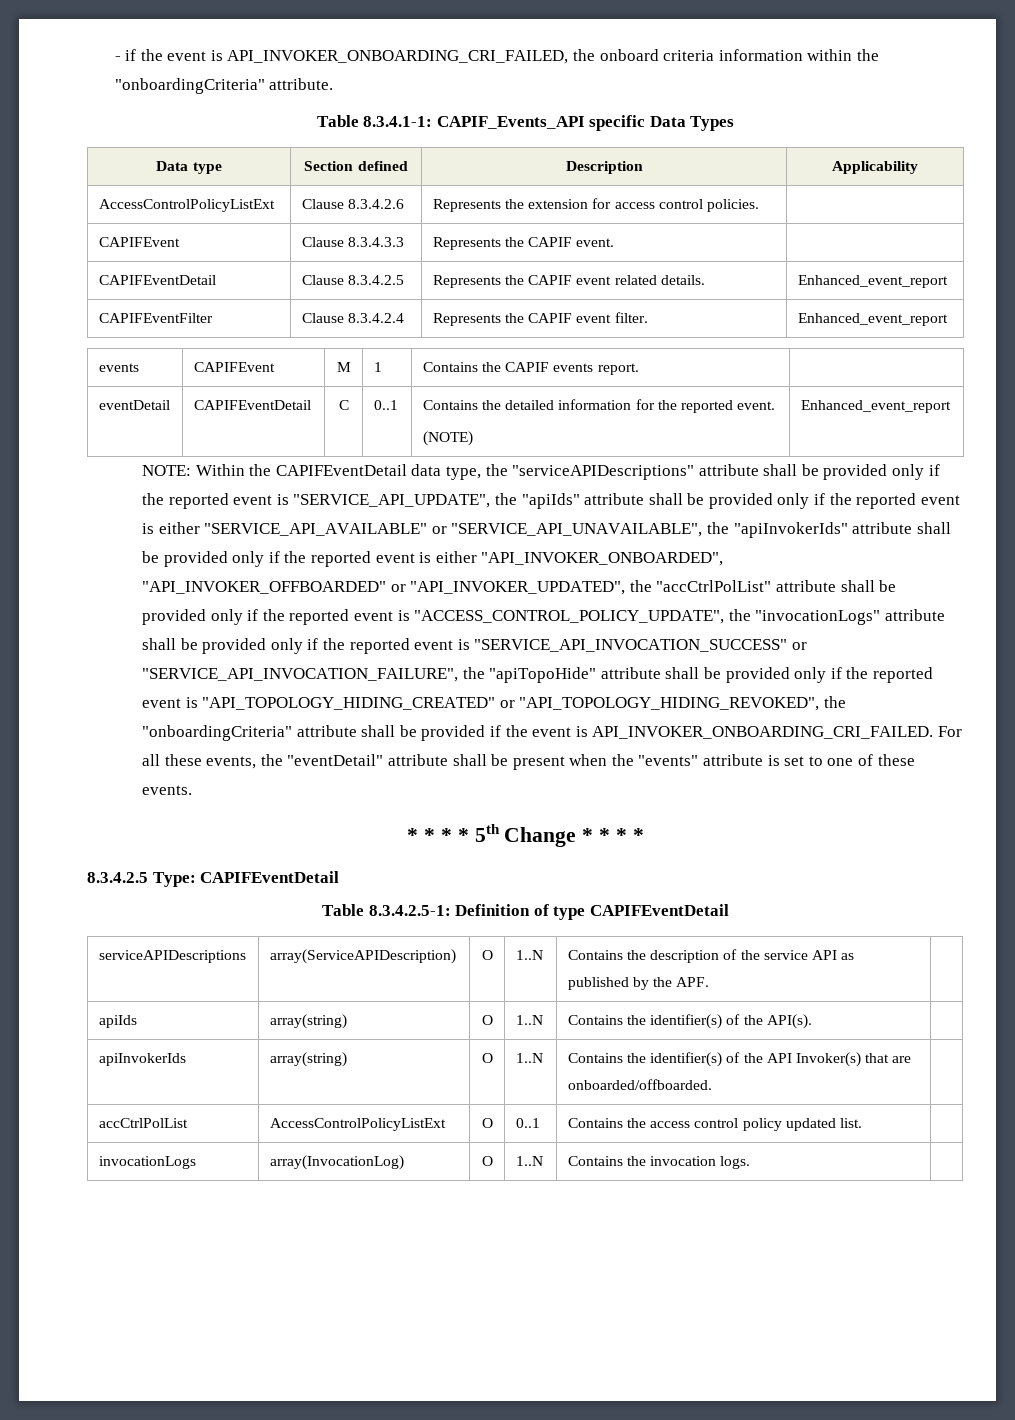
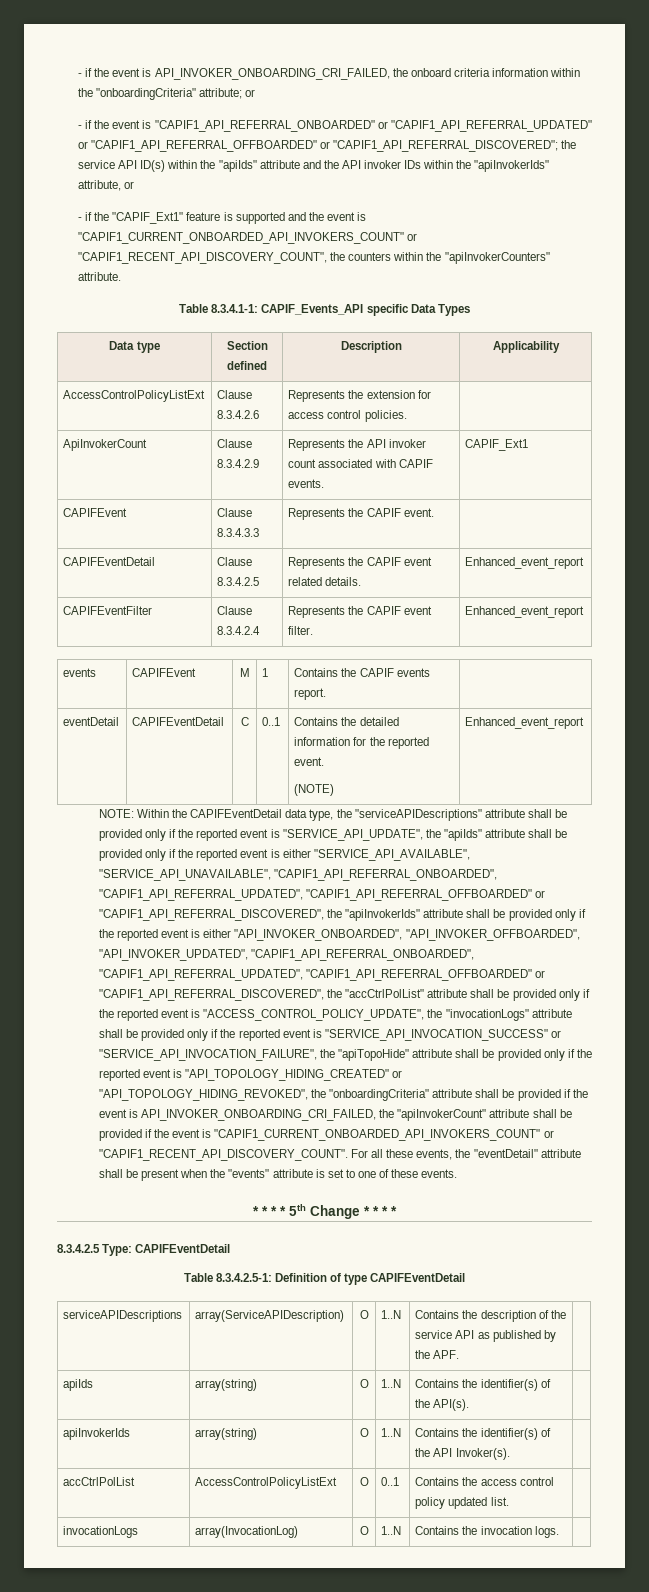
(265, 86) none -> [199,88,256,99] [77,120,592,132] [77,140,577,152] [77,160,550,172] [77,180,135,191] [77,212,367,224] [77,232,418,244] [77,252,550,264] attribute; or // - if the event is "CAPIF1_API_REFERRAL_ONBOARDED" or "CAPIF1_API_REFERRAL_UPDATED" or "CAPIF1_API_REFERRAL_OFFBOARDED" or "CAPIF1_API_REFERRAL_DISCOVERED"; the service API ID(s) within the "apiIds" attribute and the API invoker IDs within the "apiInvokerIds" attribute, or // - if the "CAPIF_Ext1" feature is supported and the event is "CAPIF1_CURRENT_ONBOARDED_API_INVOKERS_COUNT" or "CAPIF1_RECENT_API_DISCOVERY_COUNT", the counters within the "apiInvokerCounters"
(759, 205) none -> [63,439,148,451] [217,439,253,448] [217,459,260,468] [288,439,426,451] [288,459,433,468] [288,479,325,488] [465,439,529,451] // ApiInvokerCount | Clause 8.3.4.2.9 | Represents the API invoker count associated with CAPIF events. | CAPIF_Ext1
[204,523,703,537] "SERVICE_API_AVAILABLE" or "SERVICE_API_UNAVAILABLE", -> [313,849,470,861] [98,869,498,881] [98,889,546,901] [98,909,324,921] "SERVICE_API_AVAILABLE", "SERVICE_API_UNAVAILABLE", "CAPIF1_API_REFERRAL_ONBOARDED", "CAPIF1_API_REFERRAL_UPDATED", "CAPIF1_API_REFERRAL_OFFBOARDED" or "CAPIF1_API_REFERRAL_DISCOVERED",
[141,581,626,595] "API_INVOKER_OFFBOARDED" or "API_INVOKER_UPDATED", -> [405,929,580,941] [98,949,475,961] [98,969,546,981] [98,989,324,1001] "API_INVOKER_OFFBOARDED", "API_INVOKER_UPDATED", "CAPIF1_API_REFERRAL_ONBOARDED", "CAPIF1_API_REFERRAL_UPDATED", "CAPIF1_API_REFERRAL_OFFBOARDED" or "CAPIF1_API_REFERRAL_DISCOVERED",
[592,726,934,739] API_INVOKER_ONBOARDING_CRI_FAILED. -> [141,1109,572,1121] [98,1129,554,1141] [98,1149,348,1161] API_INVOKER_ONBOARDING_CRI_FAILED, the "apiInvokerCount" attribute shall be provided if the event is "CAPIF1_CURRENT_ONBOARDED_API_INVOKERS_COUNT" or "CAPIF1_RECENT_API_DISCOVERY_COUNT".
[795,1052,912,1067] [567,1079,712,1090] Invoker(s) that are onboarded/offboarded. -> [455,1448,510,1460] Invoker(s).

